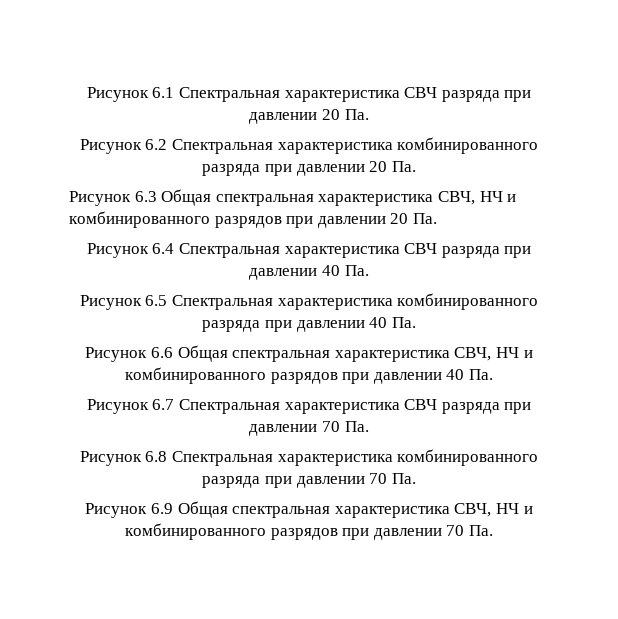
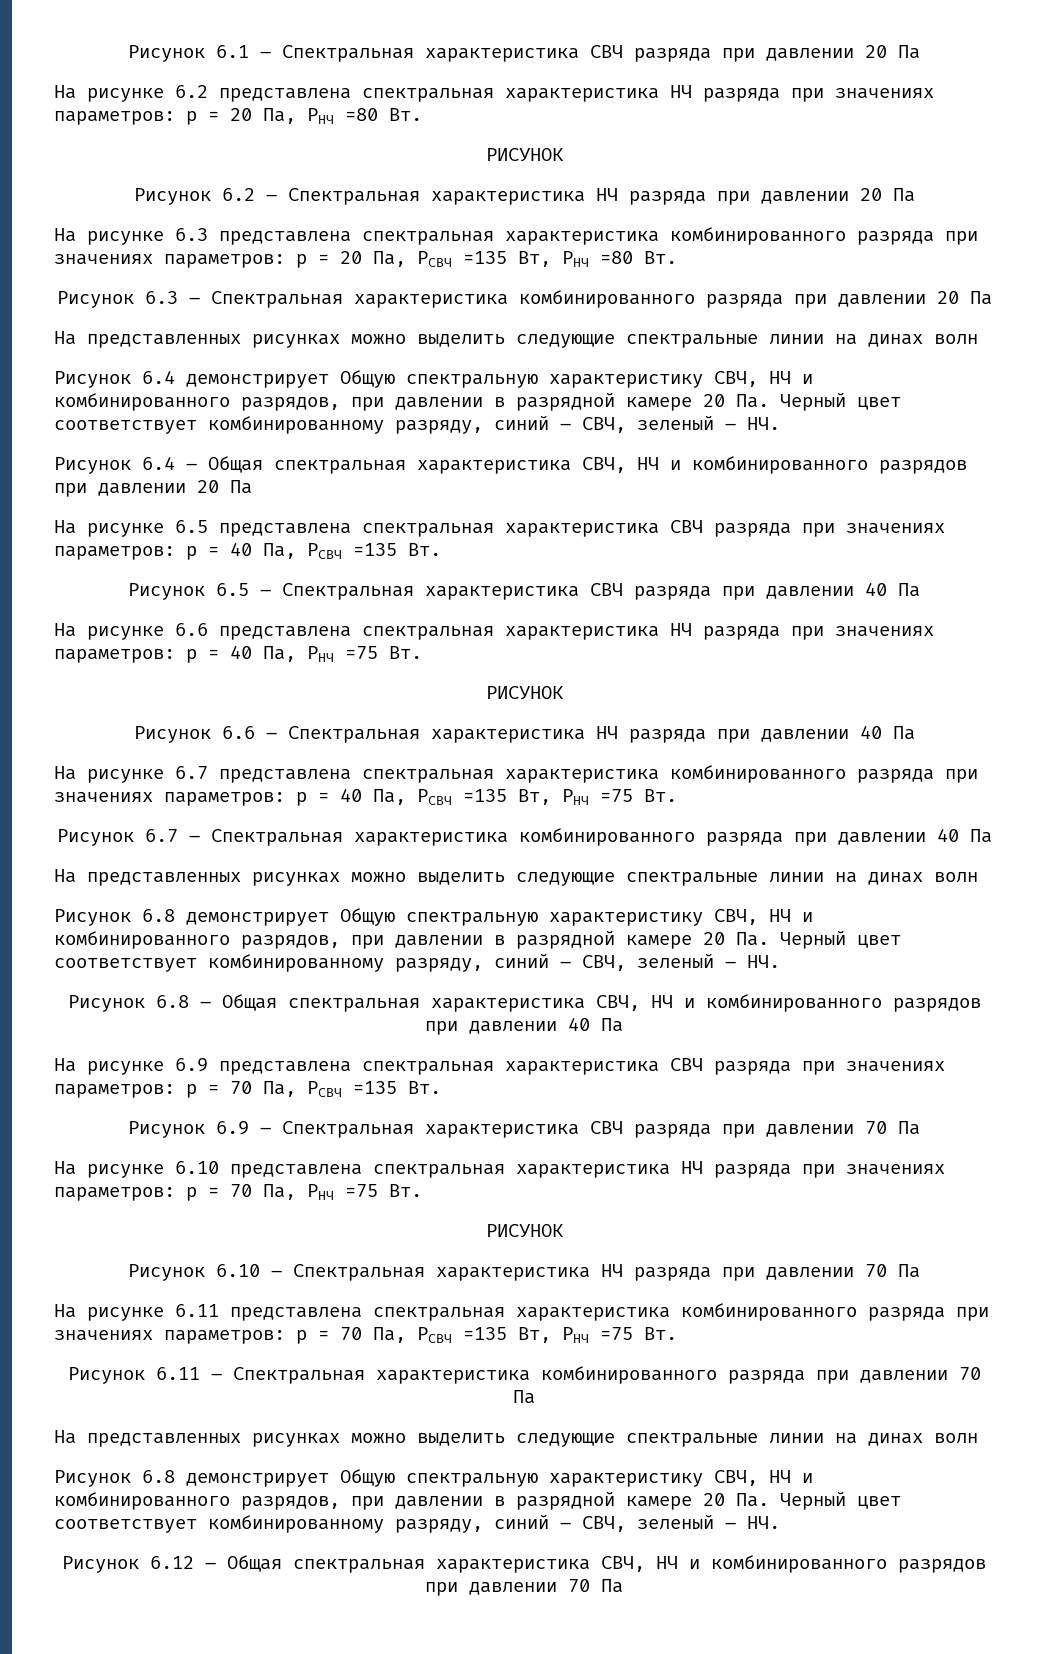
(175, 92) none -> [260,51,271,58] –
[344,109,369,120] [79,139,168,154] Па. // Рисунок 6.2 -> [898,45,920,59] [54,85,934,102] [54,108,422,125] [485,148,564,162] [133,188,915,205] [54,227,978,245] [54,251,677,268] [56,291,200,308] Па // На рисунке 6.2 представлена спектральная характеристика НЧ разряда при значениях параметров: p = 20 Па, PНЧ =80 Вт. // РИСУНОК // Рисунок 6.2 – Спектральная характеристика НЧ разряда при давлении 20 Па // На рисунке 6.3 представлена спектральная характеристика комбинированного разряда при значениях параметров: p = 20 Па, PСВЧ =135 Вт, PНЧ =80 Вт. // Рисунок 6.3 –
[391,161,416,172] [69,191,157,206] Па. // Рисунок 6.3 -> [969,291,992,305] [54,331,978,348] [54,370,813,388] [54,392,901,411] [54,415,780,434] [54,456,197,474] Па // На представленных рисунках можно выделить следующие спектральные линии на динах волн // Рисунок 6.4 демонстрирует Общую спектральную характеристику СВЧ, НЧ и комбинированного разрядов, при давлении в разрядной камере 20 Па. Черный цвет соответствует комбинированному разряду, синий – СВЧ, зеленый – НЧ. // Рисунок 6.4 –
[412,213,437,224] [86,243,175,258] Па. // Рисунок 6.4 -> [230,480,252,494] [54,520,945,537] [54,542,441,560] [128,583,271,600] Па // На рисунке 6.5 представлена спектральная характеристика СВЧ разряда при значениях параметров: p = 40 Па, PСВЧ =135 Вт. // Рисунок 6.5 –
[344,265,369,276] [79,295,168,310] Па. // Рисунок 6.5 -> [898,583,920,597] [54,623,934,640] [54,645,422,663] [485,686,564,700] [133,725,915,743] [54,765,978,783] [54,788,677,806] [56,829,200,846] Па // На рисунке 6.6 представлена спектральная характеристика НЧ разряда при значениях параметров: p = 40 Па, PНЧ =75 Вт. // РИСУНОК // Рисунок 6.6 – Спектральная характеристика НЧ разряда при давлении 40 Па // На рисунке 6.7 представлена спектральная характеристика комбинированного разряда при значениях параметров: p = 40 Па, PСВЧ =135 Вт, PНЧ =75 Вт. // Рисунок 6.7 –
[391,317,416,328] [85,347,174,362] Па. // Рисунок 6.6 -> [969,829,992,843] [54,869,978,886] [54,908,813,926] [54,930,901,949] [54,953,780,972] [67,995,211,1012] Па // На представленных рисунках можно выделить следующие спектральные линии на динах волн // Рисунок 6.8 демонстрирует Общую спектральную характеристику СВЧ, НЧ и комбинированного разрядов, при давлении в разрядной камере 20 Па. Черный цвет соответствует комбинированному разряду, синий – СВЧ, зеленый – НЧ. // Рисунок 6.8 –
[468,369,493,380] [86,399,175,414] Па. // Рисунок 6.7 -> [601,1018,623,1032] [54,1058,945,1075] [54,1081,441,1098] [128,1121,271,1138] Па // На рисунке 6.9 представлена спектральная характеристика СВЧ разряда при значениях параметров: p = 70 Па, PСВЧ =135 Вт. // Рисунок 6.9 –
[344,421,369,432] [79,451,168,466] Па. // Рисунок 6.8 -> [898,1121,920,1135] [54,1161,945,1178] [54,1184,422,1201] [485,1224,564,1238] [128,1264,920,1281] [54,1303,989,1321] [54,1327,677,1344] [67,1367,222,1384] Па // На рисунке 6.10 представлена спектральная характеристика НЧ разряда при значениях параметров: p = 70 Па, PНЧ =75 Вт. // РИСУНОК // Рисунок 6.10 – Спектральная характеристика НЧ разряда при давлении 70 Па // На рисунке 6.11 представлена спектральная характеристика комбинированного разряда при значениях параметров: p = 70 Па, PСВЧ =135 Вт, PНЧ =75 Вт. // Рисунок 6.11 –
[391,473,416,484] [85,503,174,518] Па. // Рисунок 6.9 -> [513,1390,535,1404] [54,1430,978,1447] [54,1469,813,1487] [54,1491,901,1510] [54,1514,780,1533] [62,1556,216,1573] Па // На представленных рисунках можно выделить следующие спектральные линии на динах волн // Рисунок 6.8 демонстрирует Общую спектральную характеристику СВЧ, НЧ и комбинированного разрядов, при давлении в разрядной камере 20 Па. Черный цвет соответствует комбинированному разряду, синий – СВЧ, зеленый – НЧ. // Рисунок 6.12 –
[468,525,493,536] Па. -> [601,1579,623,1593] Па

